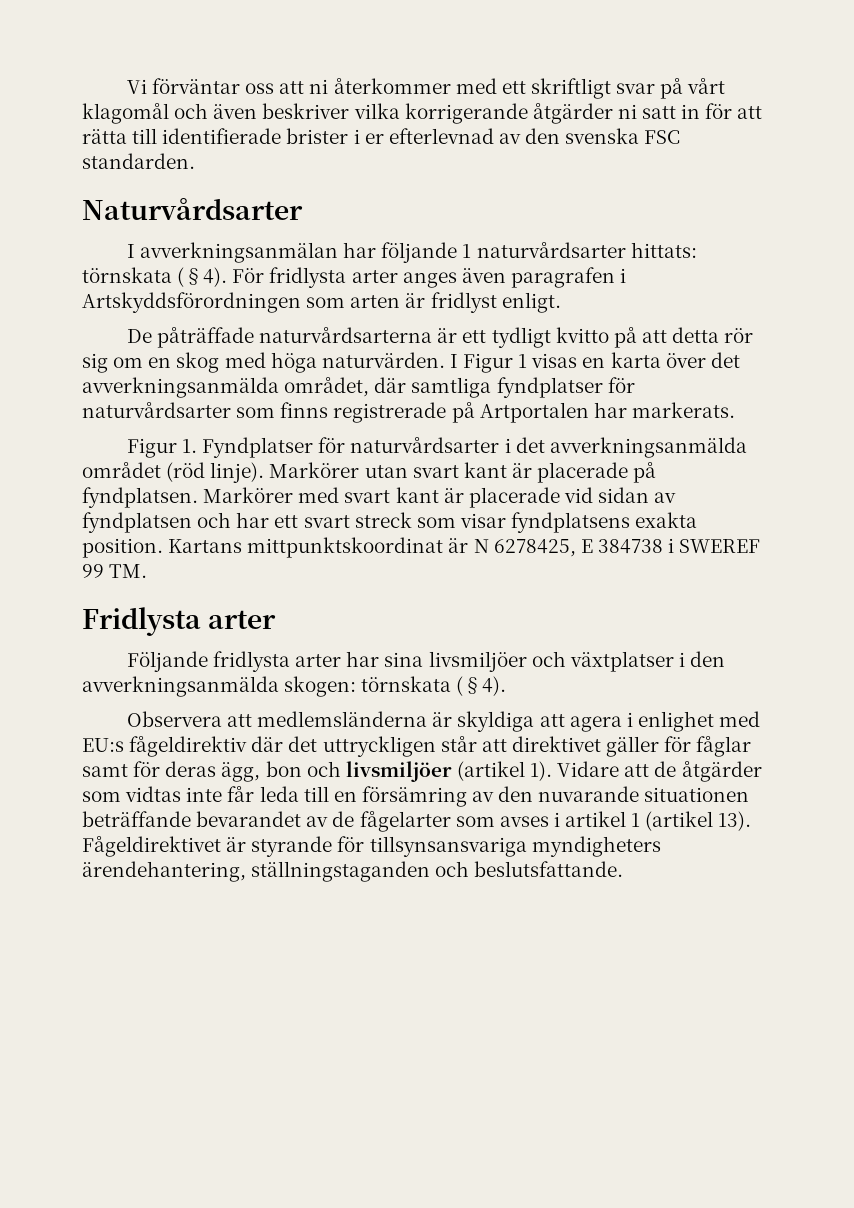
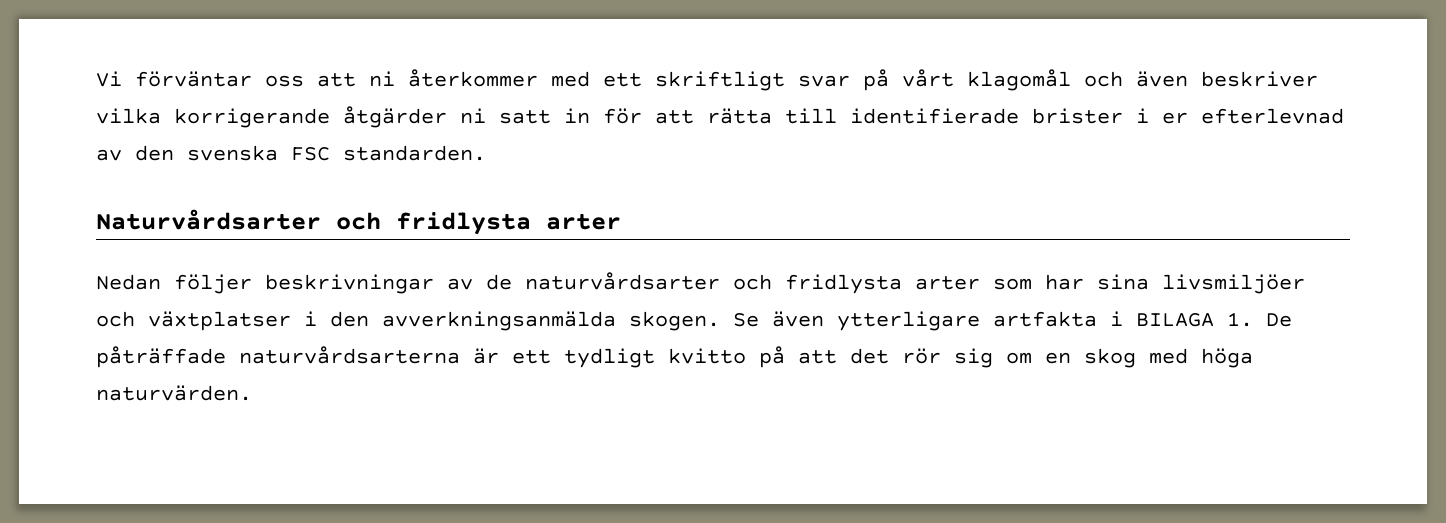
[126,242,697,263] [82,267,627,288] [82,292,561,313] // I avverkningsanmälan har följande 1 naturvårdsarter hittats: törnskata (§4). För fridlysta arter anges även paragrafen i Artskyddsförordningen som arten är fridlyst enligt. // -> [336,212,621,235] [96,272,1305,294] [96,311,1253,331] och fridlysta arter // Nedan följer beskrivningar av de naturvårdsarter och fridlysta arter som har sina livsmiljöer och växtplatser i den avverkningsanmälda skogen. Se även ytterligare artfakta i BILAGA 1.
[672,327,720,343] detta -> [850,348,889,364] det
[449,352,740,373] [82,377,635,398] [82,402,735,423] [126,437,747,458] [82,462,657,483] [82,487,677,508] [82,512,698,533] [82,537,761,558] [82,564,148,578] [82,607,277,636] [126,651,726,672] [82,676,507,697] [126,711,761,732] [82,736,752,757] [82,761,762,782] [82,786,750,807] [82,811,752,832] [82,836,661,857] [82,861,624,882] I Figur 1 visas en karta över det avverkningsanmälda området, där samtliga fyndplatser för naturvårdsarter som finns registrerade på Artportalen har markerats. // Figur 1. Fyndplatser för naturvårdsarter i det avverkningsanmälda området (röd linje). Markörer utan svart kant är placerade på fyndplatsen. Markörer med svart kant är placerade vid sidan av fyndplatsen och har ett svart streck som visar fyndplatsens exakta position. Kartans mittpunktskoordinat är N 6278425, E 384738 i SWEREF 99 TM. // Fridlysta arter // Följande fridlysta arter har sina livsmiljöer och växtplatser i den avverkningsanmälda skogen: törnskata (§4). // Observera att medlemsländerna är skyldiga att agera i enlighet med EU:s fågeldirektiv där det uttryckligen står att direktivet gäller för fåglar samt för deras ägg, bon och livsmiljöer (artikel 1). Vidare att de åtgärder som vidtas inte får leda till en försämring av den nuvarande situationen beträffande bevarandet av de fågelarter som avses i artikel 1 (artikel 13). Fågeldirektivet är styrande för tillsynsansvariga myndigheters ärendehantering, ställningstaganden och beslutsfattande. -> (252, 393) none

